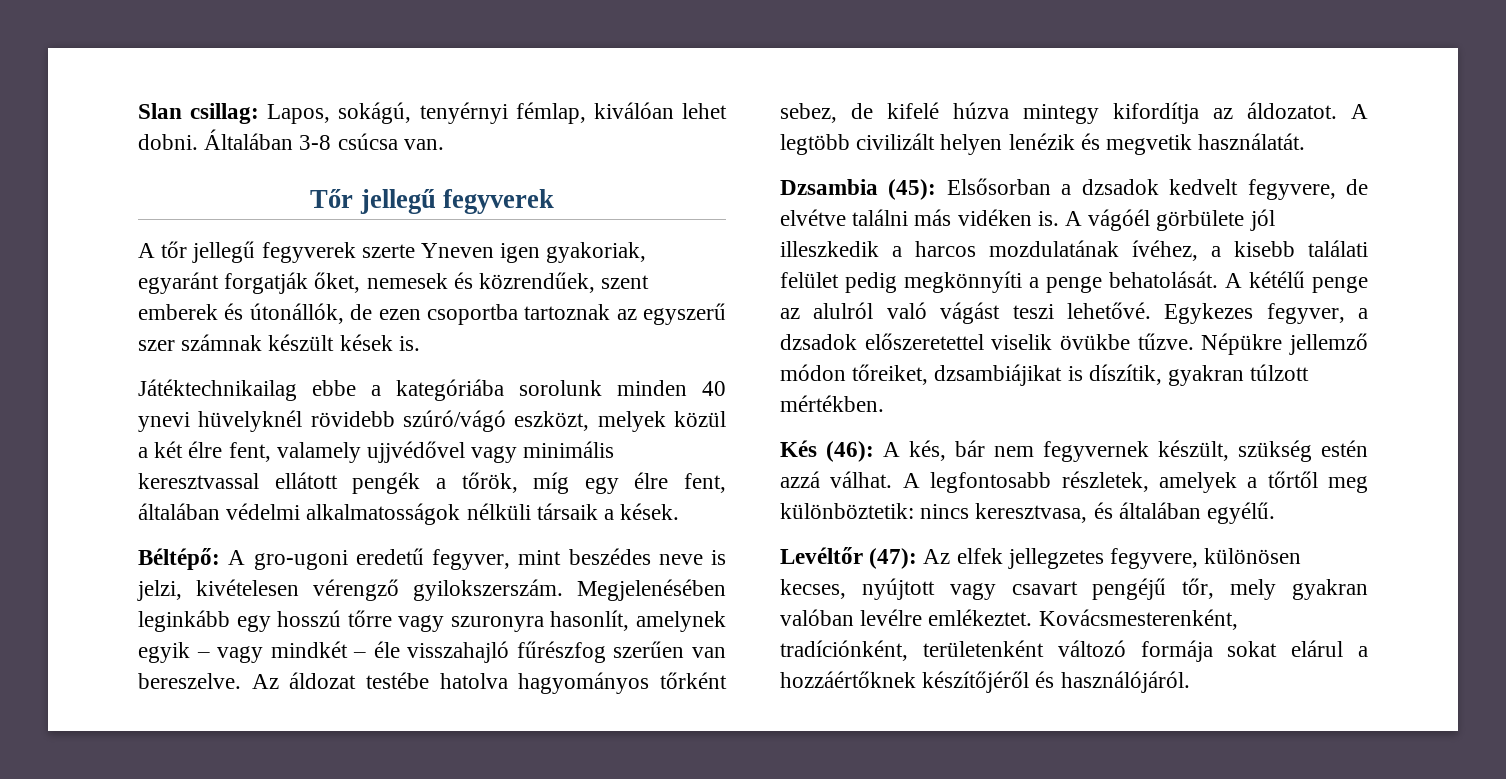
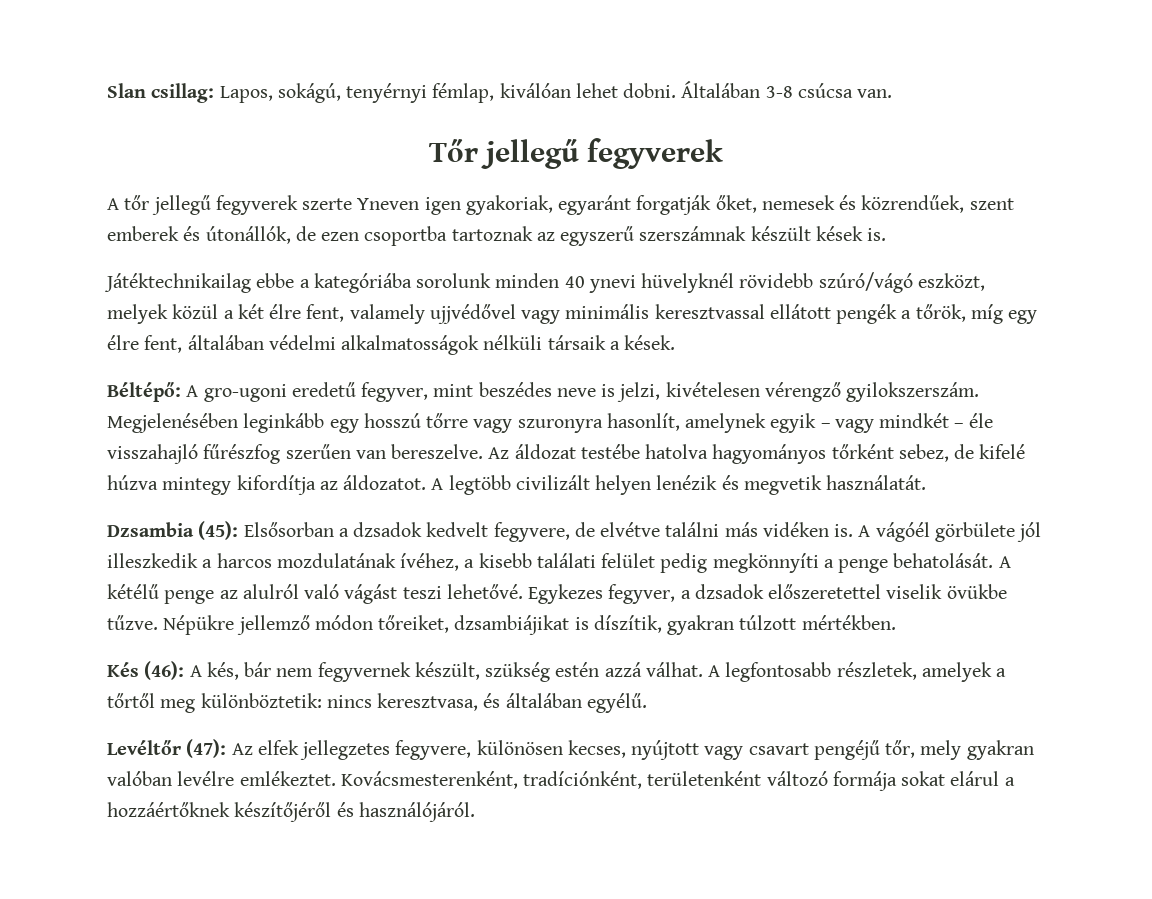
[138,334,263,351] szer számnak -> [639,226,747,241] szerszámnak

